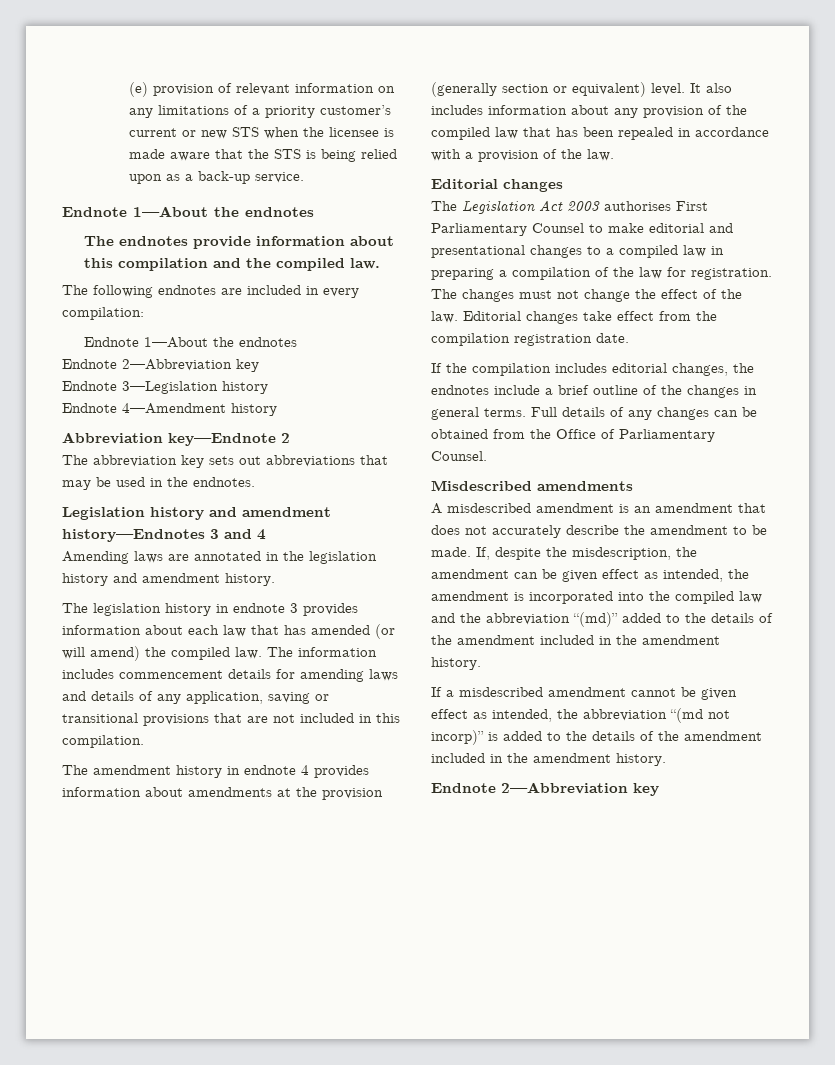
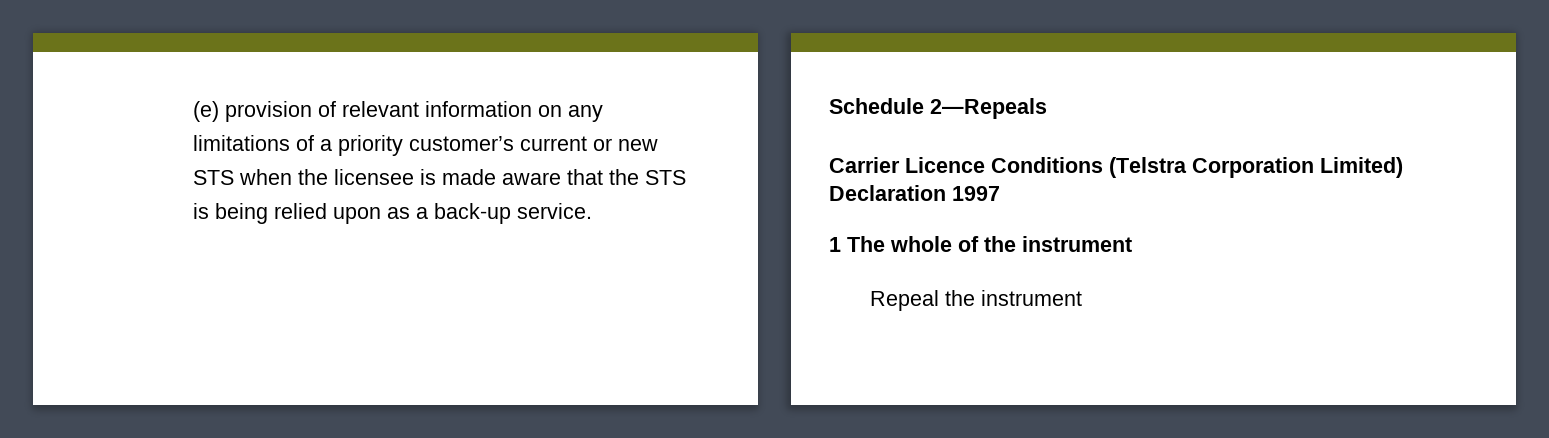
[62,206,314,217] [84,236,395,249] [84,258,381,271] [62,285,359,298] [62,307,144,320] [84,337,298,348] [62,359,259,372] [62,381,268,394] [62,403,277,416] [62,432,290,446] [62,455,388,468] [62,477,255,490] [62,507,331,520] [62,529,266,542] [62,551,377,564] [62,573,275,586] [62,603,358,616] [62,624,395,639] [62,646,377,661] [62,669,398,682] [62,691,329,704] [62,713,400,726] [62,735,144,748] [62,765,369,778] [62,787,383,800] [431,82,732,97] [431,105,747,118] [431,127,769,140] [431,149,614,162] [431,179,563,192] [431,200,708,214] [431,223,733,236] [431,245,724,258] [431,267,772,280] [431,289,742,302] [431,311,717,324] [431,333,629,346] [431,363,754,376] [431,385,757,398] [431,407,757,420] [431,429,715,442] [431,451,487,461] [431,480,633,491] [431,503,766,514] [431,525,767,538] [431,547,697,560] [431,569,749,582] [431,591,762,604] [431,612,773,627] [431,635,720,645] [431,657,481,670] [431,687,737,700] [431,708,730,723] [431,730,762,745] [431,753,666,766] [431,782,659,796] Endnote 1—About the endnotes // The endnotes provide information about this compilation and the compiled law. // The following endnotes are included in every compilation: // Endnote 1—About the endnotes // Endnote 2—Abbreviation key // Endnote 3—Legislation history // Endnote 4—Amendment history // Abbreviation key—Endnote 2 // The abbreviation key sets out abbreviations that may be used in the endnotes. // Legislation history and amendment history—Endnotes 3 and 4 // Amending laws are annotated in the legislation history and amendment history. // The legislation history in endnote 3 provides information about each law that has amended (or will amend) the compiled law. The information includes commencement details for amending laws and details of any application, saving or transitional provisions that are not included in this compilation. // The amendment history in endnote 4 provides information about amendments at the provision (generally section or equivalent) level. It also includes information about any provision of the compiled law that has been repealed in accordance with a provision of the law. // Editorial changes // The Legislation Act 2003 authorises First Parliamentary Counsel to make editorial and presentational changes to a compiled law in preparing a compilation of the law for registration. The changes must not change the effect of the law. Editorial changes take effect from the compilation registration date. // If the compilation includes editorial changes, the endnotes include a brief outline of the changes in general terms. Full details of any changes can be obtained from the Office of Parliamentary Counsel. // Misdescribed amendments // A misdescribed amendment is an amendment that does not accurately describe the amendment to be made. If, despite the misdescription, the amendment can be given effect as intended, the amendment is incorporated into the compiled law and the abbreviation “(md)” added to the details of the amendment included in the amendment history. // If a misdescribed amendment cannot be given effect as intended, the abbreviation “(md not incorp)” is added to the details of the amendment included in the amendment history. // Endnote 2—Abbreviation key -> [829,98,1047,119] [829,157,1403,178] [829,185,1000,201] [829,236,1132,252] [869,290,1082,311] Schedule 2—Repeals // Carrier Licence Conditions (Telstra Corporation Limited) Declaration 1997 // 1 The whole of the instrument // Repeal the instrument

